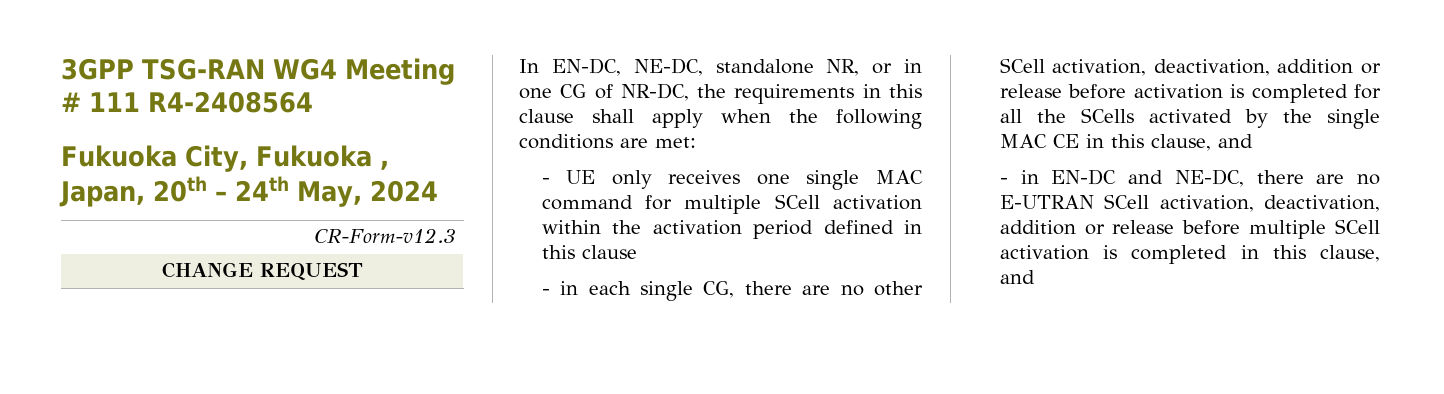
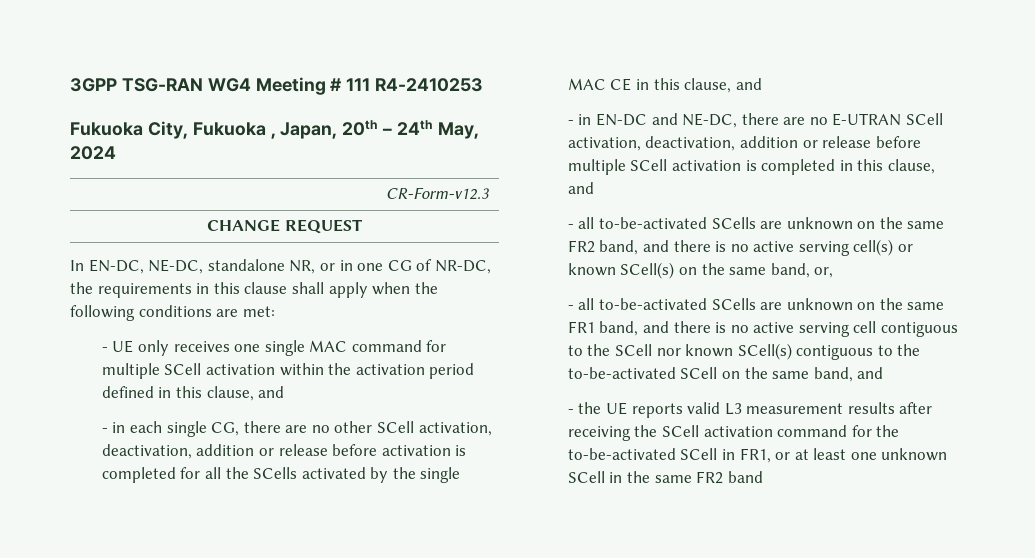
[148,91,313,113] R4-2408564 -> [375,78,484,92] R4-2410253
[581,245,637,259] clause -> [206,386,285,401] clause, and
(1035, 277) none -> [567,217,945,230] [567,239,914,256] [567,262,834,279] [567,298,945,311] [567,321,959,337] [567,343,921,360] [567,367,884,382] [567,402,933,418] [567,425,900,441] [567,448,948,463] [567,471,763,484] // - all to-be-activated SCells are unknown on the same FR2 band, and there is no active serving cell(s) or known SCell(s) on the same band, or, // - all to-be-activated SCells are unknown on the same FR1 band, and there is no active serving cell contiguous to the SCell nor known SCell(s) contiguous to the to-be-activated SCell on the same band, and // - the UE reports valid L3 measurement results after receiving the SCell activation command for the to-be-activated SCell in FR1, or at least one unknown SCell in the same FR2 band

